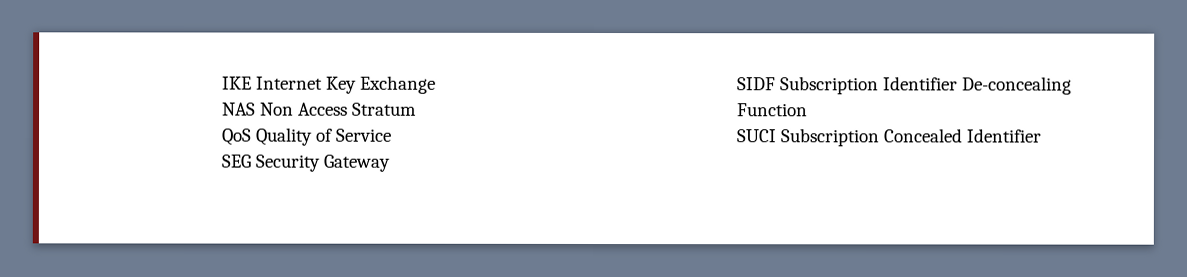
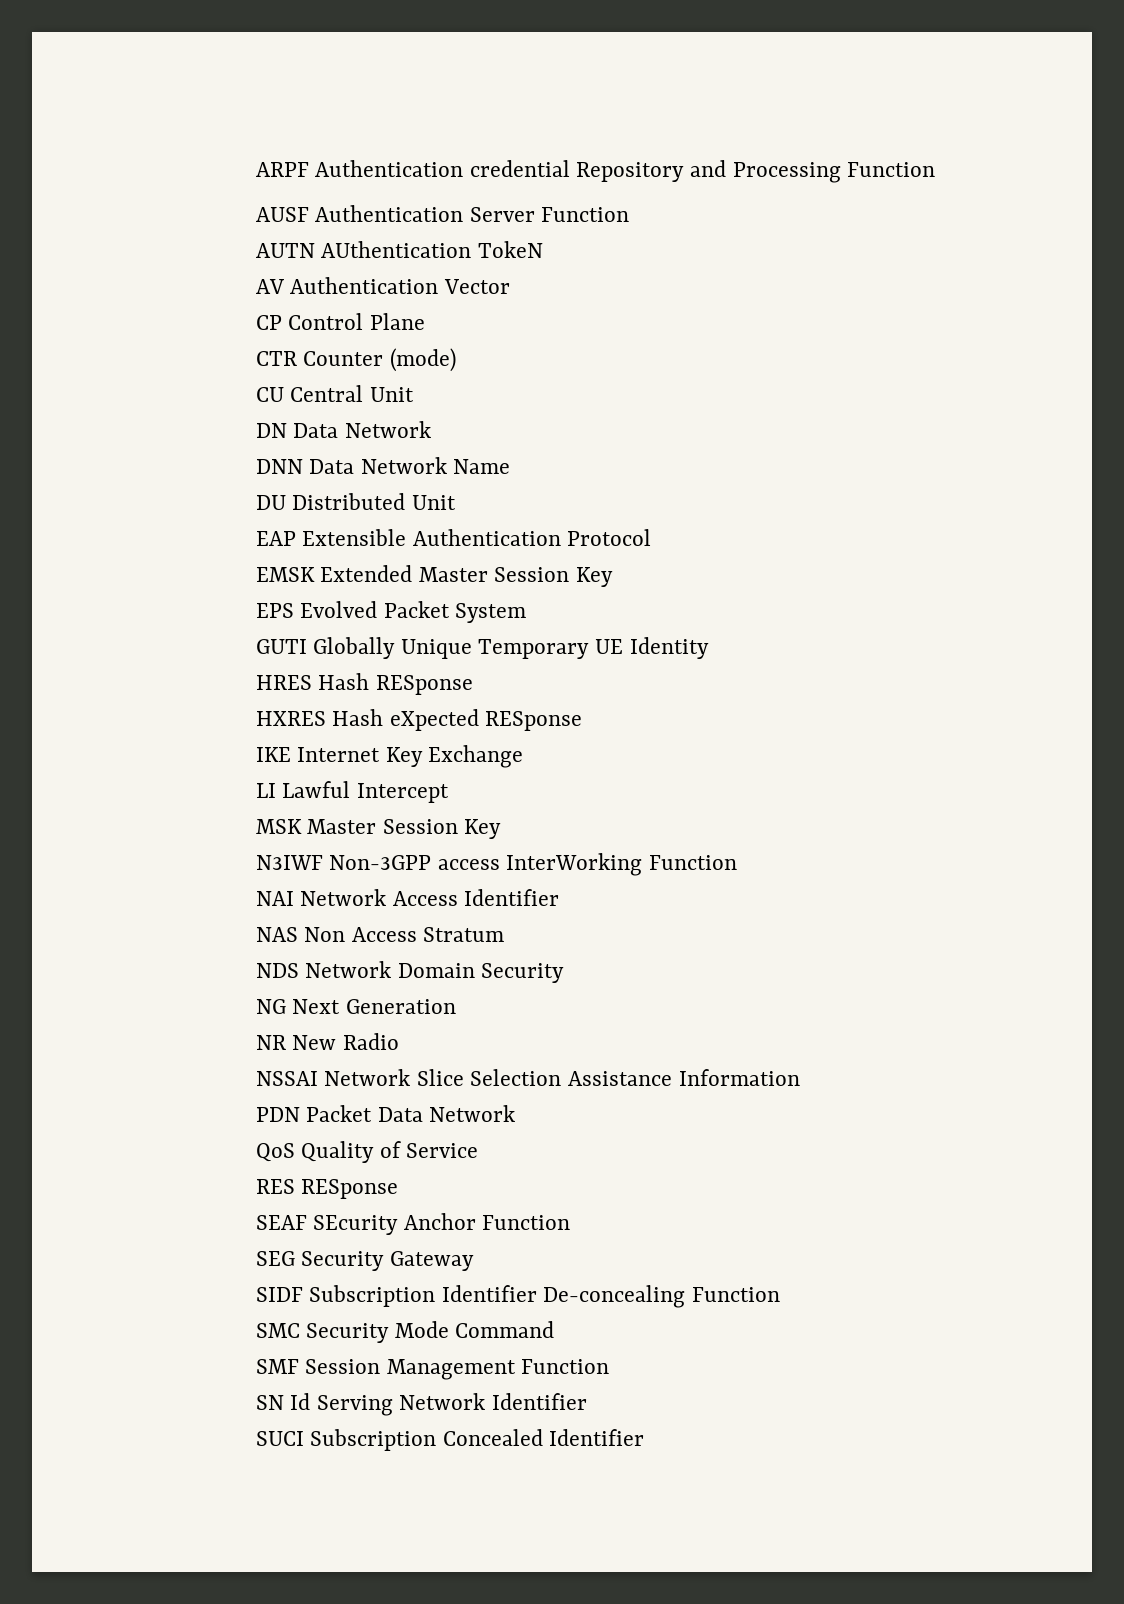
[221,75,437,94] [221,102,418,116] [220,127,393,146] IKE Internet Key Exchange // NAS Non Access Stratum // QoS Quality of Service -> [255,160,936,183] [255,205,630,222] [255,241,543,258] [255,277,510,294] [255,313,425,330] [255,348,456,372] [255,385,414,402] [255,421,431,438] [255,457,511,474] [255,493,456,510] [255,529,652,546] [255,565,614,587] [255,601,527,623] [255,637,709,659] [255,673,473,695] [255,709,583,731] [255,745,524,768] [255,781,449,803] [255,819,502,839] [255,853,738,876] [255,889,560,906] [255,927,505,942] [255,961,565,983] [255,999,456,1014] [255,1033,399,1050] [255,1069,800,1086] [255,1105,516,1122] [255,1141,479,1163] [255,1179,399,1199] [255,1213,571,1235] ARPF Authentication credential Repository and Processing Function // AUSF Authentication Server Function // AUTN AUthentication TokeN // AV Authentication Vector // CP Control Plane // CTR Counter (mode) // CU Central Unit // DN Data Network // DNN Data Network Name // DU Distributed Unit // EAP Extensible Authentication Protocol // EMSK Extended Master Session Key // EPS Evolved Packet System // GUTI Globally Unique Temporary UE Identity // HRES Hash RESponse // HXRES Hash eXpected RESponse // IKE Internet Key Exchange // LI Lawful Intercept // MSK Master Session Key // N3IWF Non-3GPP access InterWorking Function // NAI Network Access Identifier // NAS Non Access Stratum // NDS Network Domain Security // NG Next Generation // NR New Radio // NSSAI Network Slice Selection Assistance Information // PDN Packet Data Network // QoS Quality of Service // RES RESponse // SEAF SEcurity Anchor Function
(808, 110) none -> [255,1321,555,1343] [255,1359,610,1380] [255,1393,588,1416] // SMC Security Mode Command // SMF Session Management Function // SN Id Serving Network Identifier

